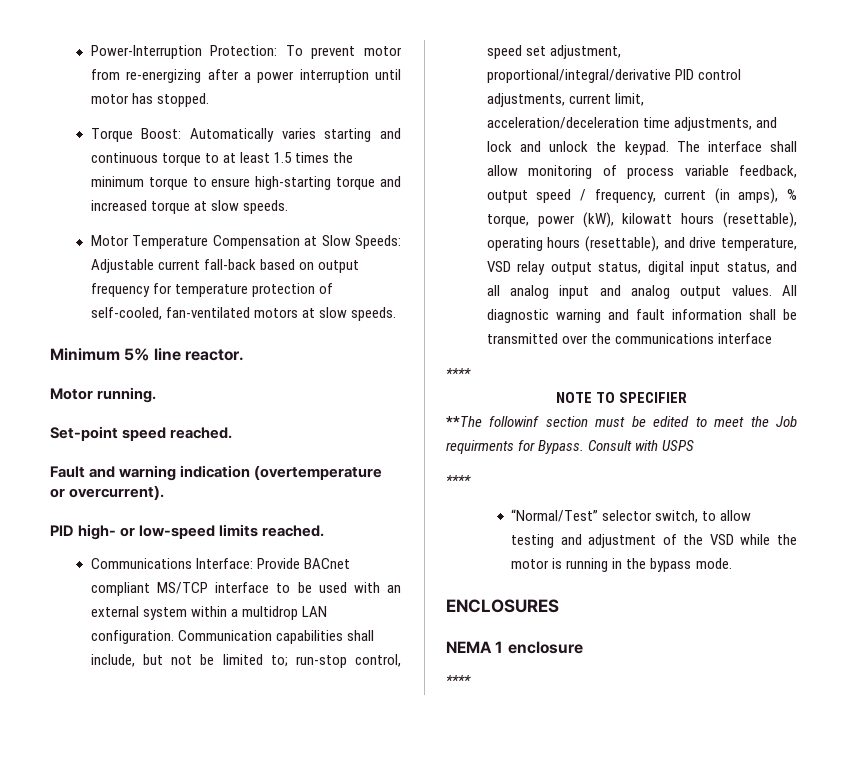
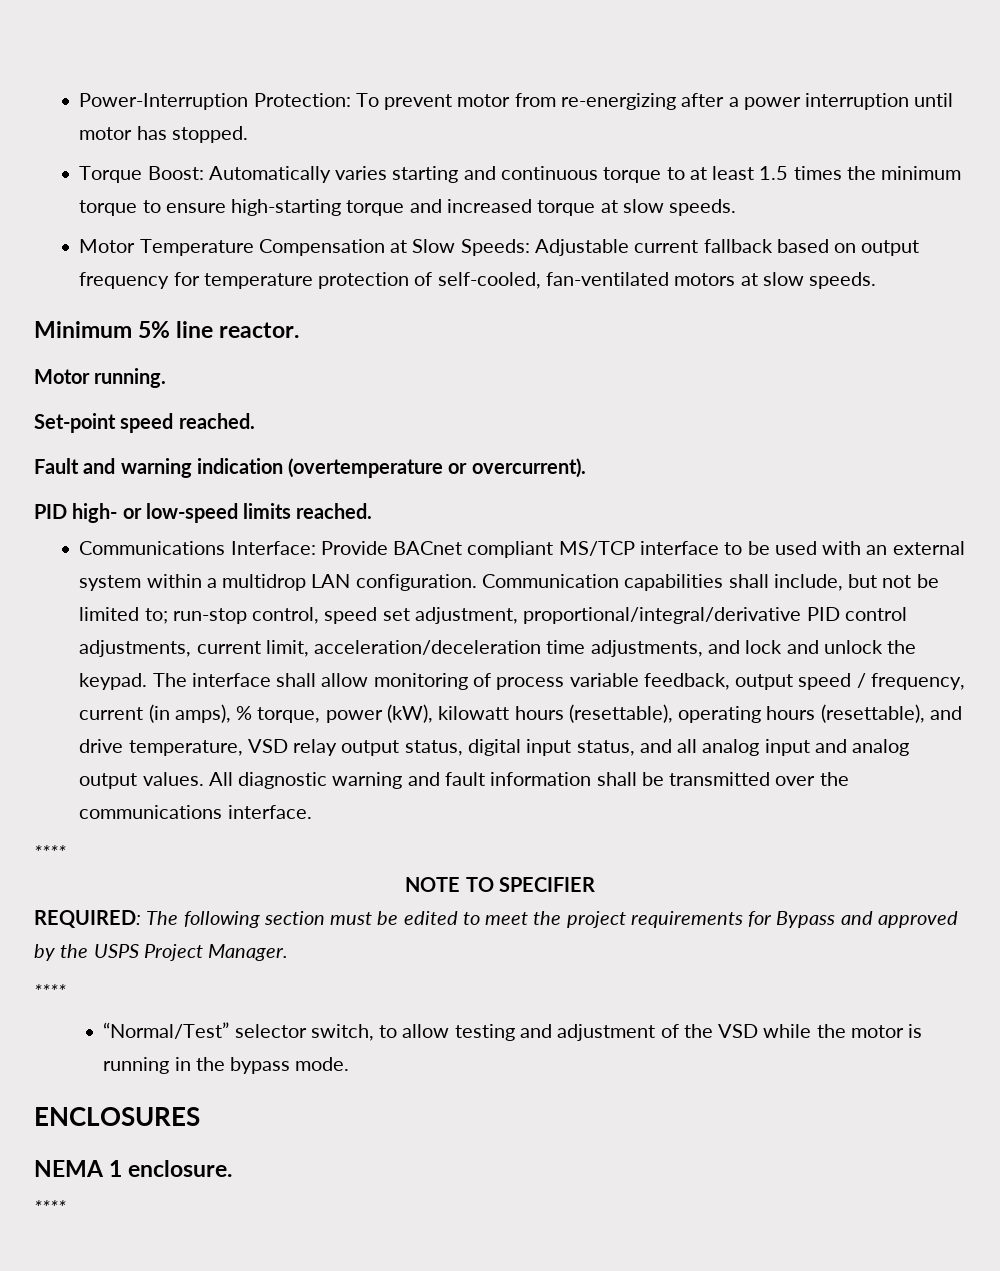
[203,259,256,270] fall-back -> [703,239,773,253] fallback
[718,333,773,344] interface -> [227,805,312,819] interface.
[446,416,540,427] **The followinf -> [34,910,260,928] REQUIRED: The following
[776,416,798,427] [446,440,659,454] Job requirments for Bypass. Consult with -> [566,911,958,928] [34,944,89,961] project requirements for Bypass and approved by the
(695, 445) none -> [143,944,289,961] Project Manager.
[507,641,583,654] enclosure -> [128,1160,233,1177] enclosure.

